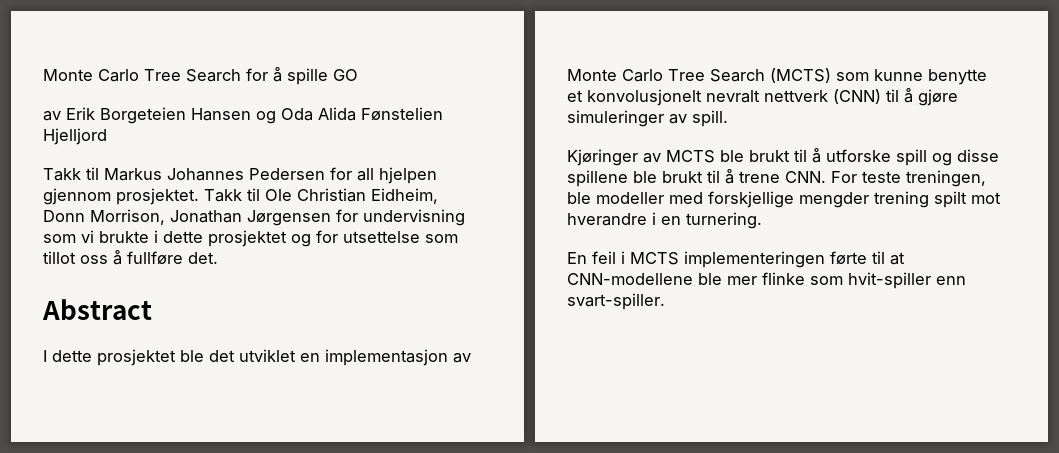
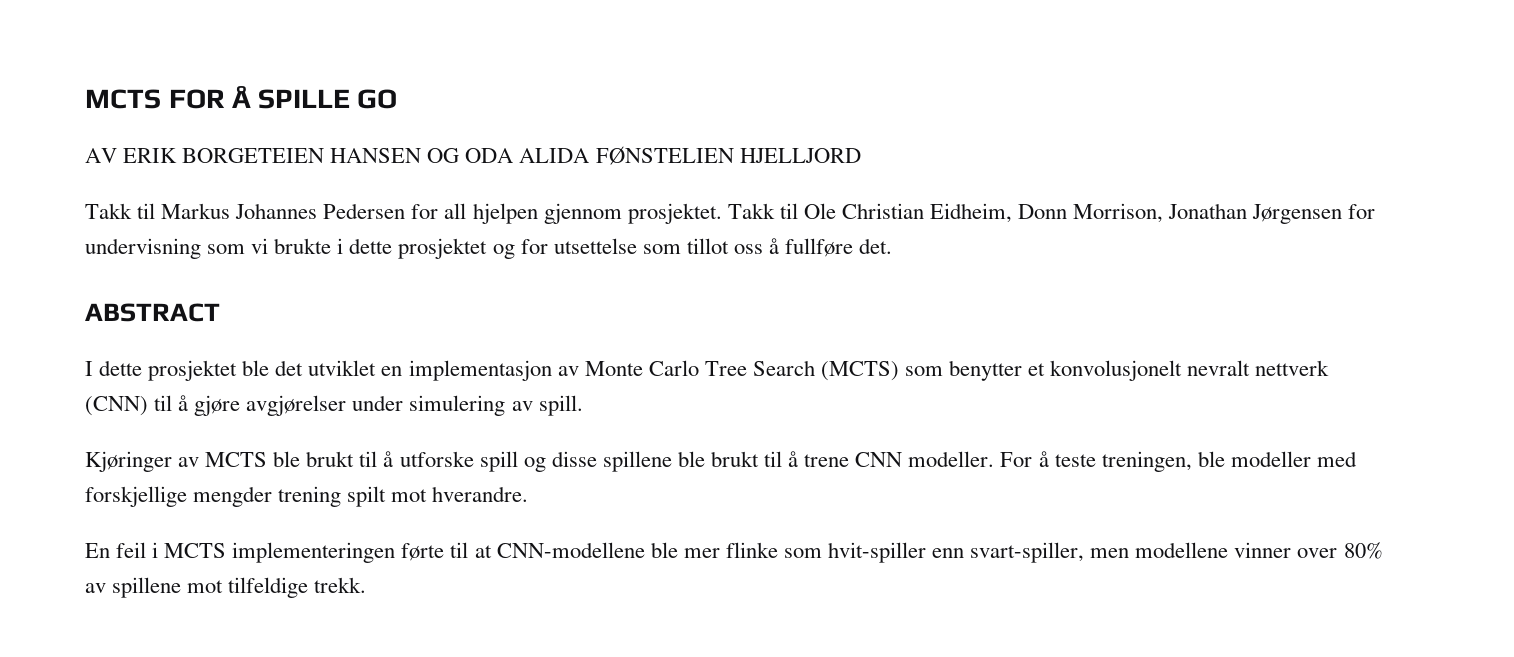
[43,67,358,85] [43,107,443,124] [43,128,107,145] Monte Carlo Tree Search for å spille GO // av Erik Borgeteien Hansen og Oda Alida Fønstelien Hjelljord -> [85,86,398,109] [85,146,861,165] MCTS FOR Å SPILLE GO // AV ERIK BORGETEIEN HANSEN OG ODA ALIDA FØNSTELIEN HJELLJORD
[42,299,152,320] Abstract -> [85,303,220,322] ABSTRACT
[874,69,987,85] kunne benytte -> [949,360,1023,381] benytter
[567,110,664,127] simuleringer -> [246,395,506,416] avgjørelser under simulering
[785,171,857,183] CNN. For -> [855,451,1049,467] CNN modeller. For å
[567,212,762,229] hverandre i en turnering. -> [432,486,529,502] hverandre.
[567,293,665,310] svart-spiller. -> [970,542,1383,563] [85,577,367,598] svart-spiller, men modellene vinner over 80% av spillene mot tilfeldige trekk.

